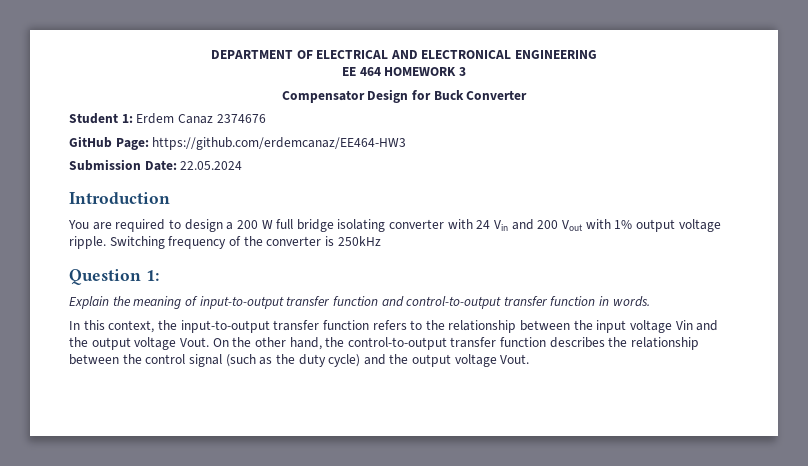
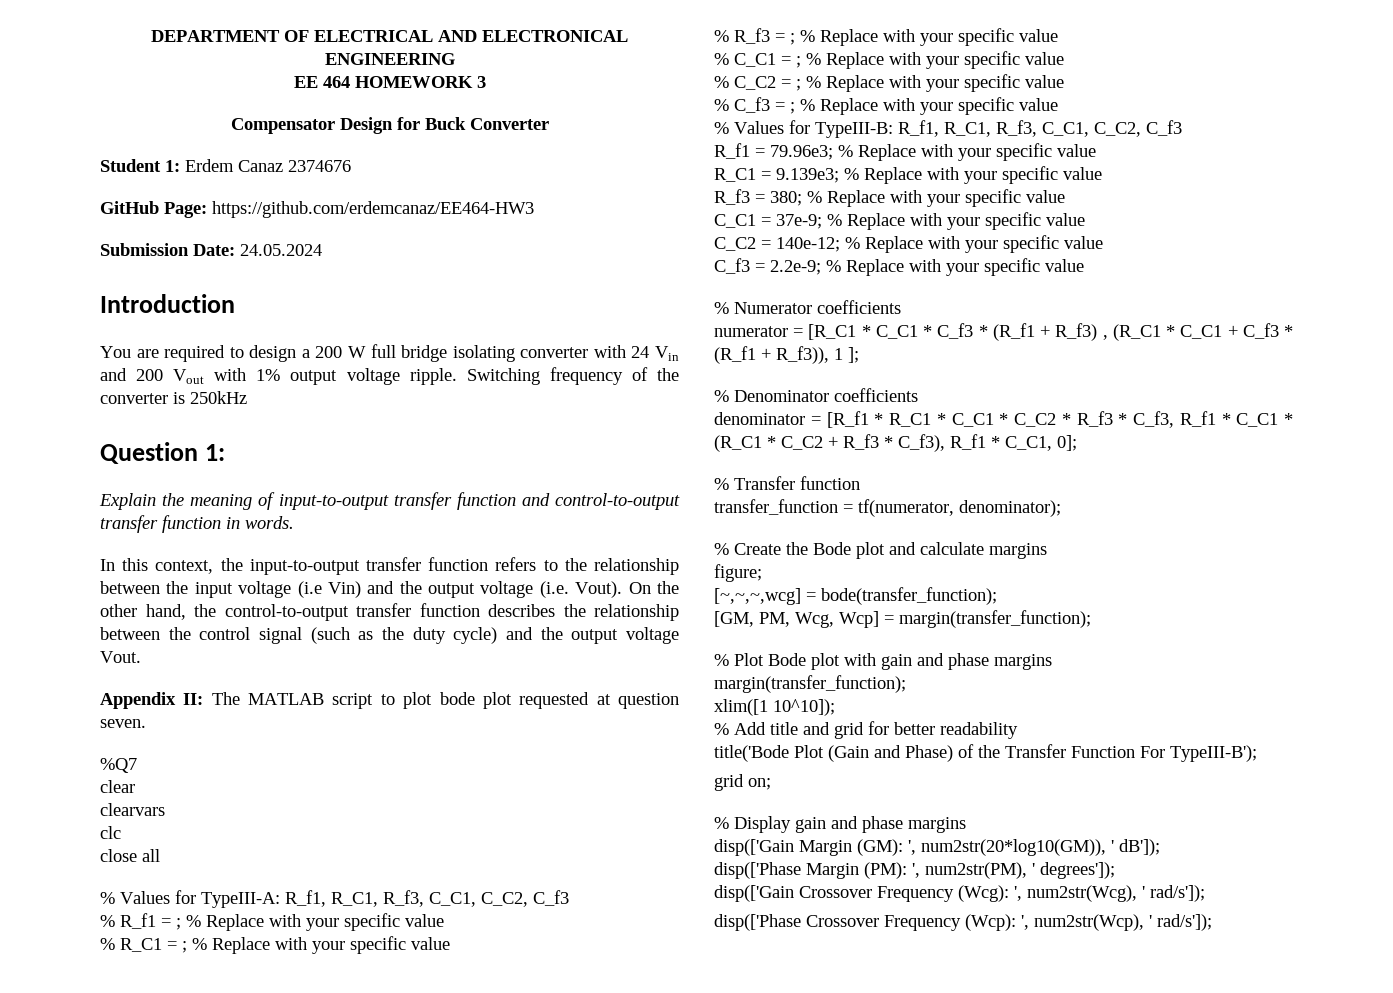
[180,161,243,170] 22.05.2024 -> [240,244,322,256] 24.05.2024
[675,320,719,331] [69,337,209,350] Vin and the output voltage Vout. -> [297,581,623,598] (i.e Vin) and the output voltage (i.e. Vout).
(530, 359) none -> [100,692,680,709] [100,719,146,728] [100,758,137,773] [100,780,135,793] [100,803,165,816] [100,826,121,839] [100,849,160,862] [100,890,569,908] [100,913,444,931] [100,936,450,954] [714,28,1058,46] [714,51,1064,69] [714,74,1064,92] [714,97,1058,115] [714,120,1182,138] [714,143,1096,161] [714,166,1102,184] [714,189,1065,207] [714,212,1085,230] [714,235,1103,253] [714,258,1084,276] [714,300,901,314] [714,323,1294,341] [714,346,859,364] [714,388,918,402] [714,411,1293,428] [714,434,1077,452] [714,476,860,490] [714,499,1061,517] [714,542,1047,559] [714,564,762,582] [714,587,997,605] [714,610,1091,628] [714,653,1052,670] [714,675,906,693] [714,699,835,716] [714,721,1018,739] [714,744,1257,762] [714,774,771,791] [714,816,966,833] [714,839,1160,856] [714,862,1115,879] [714,885,1205,902] [714,914,1212,931] // Appendix II: The MATLAB script to plot bode plot requested at question seven. // %Q7 // clear // clearvars // clc // close all // % Values for TypeIII-A: R_f1, R_C1, R_f3, C_C1, C_C2, C_f3 // % R_f1 = ; % Replace with your specific value // % R_C1 = ; % Replace with your specific value // % R_f3 = ; % Replace with your specific value // % C_C1 = ; % Replace with your specific value // % C_C2 = ; % Replace with your specific value // % C_f3 = ; % Replace with your specific value // % Values for TypeIII-B: R_f1, R_C1, R_f3, C_C1, C_C2, C_f3 // R_f1 = 79.96e3; % Replace with your specific value // R_C1 = 9.139e3; % Replace with your specific value // R_f3 = 380; % Replace with your specific value // C_C1 = 37e-9; % Replace with your specific value // C_C2 = 140e-12; % Replace with your specific value // C_f3 = 2.2e-9; % Replace with your specific value // % Numerator coefficients // numerator = [R_C1 * C_C1 * C_f3 * (R_f1 + R_f3) , (R_C1 * C_C1 + C_f3 * (R_f1 + R_f3)), 1 ]; // % Denominator coefficients // denominator = [R_f1 * R_C1 * C_C1 * C_C2 * R_f3 * C_f3, R_f1 * C_C1 * (R_C1 * C_C2 + R_f3 * C_f3), R_f1 * C_C1, 0]; // % Transfer function // transfer_function = tf(numerator, denominator); // % Create the Bode plot and calculate margins // figure; // [~,~,~,wcg] = bode(transfer_function); // [GM, PM, Wcg, Wcp] = margin(transfer_function); // % Plot Bode plot with gain and phase margins // margin(transfer_function); // xlim([1 10^10]); // % Add title and grid for better readability // title('Bode Plot (Gain and Phase) of the Transfer Function For TypeIII-B'); // grid on; // % Display gain and phase margins // disp(['Gain Margin (GM): ', num2str(20*log10(GM)), ' dB']); // disp(['Phase Margin (PM): ', num2str(PM), ' degrees']); // disp(['Gain Crossover Frequency (Wcg): ', num2str(Wcg), ' rad/s']); // disp(['Phase Crossover Frequency (Wcp): ', num2str(Wcp), ' rad/s']);

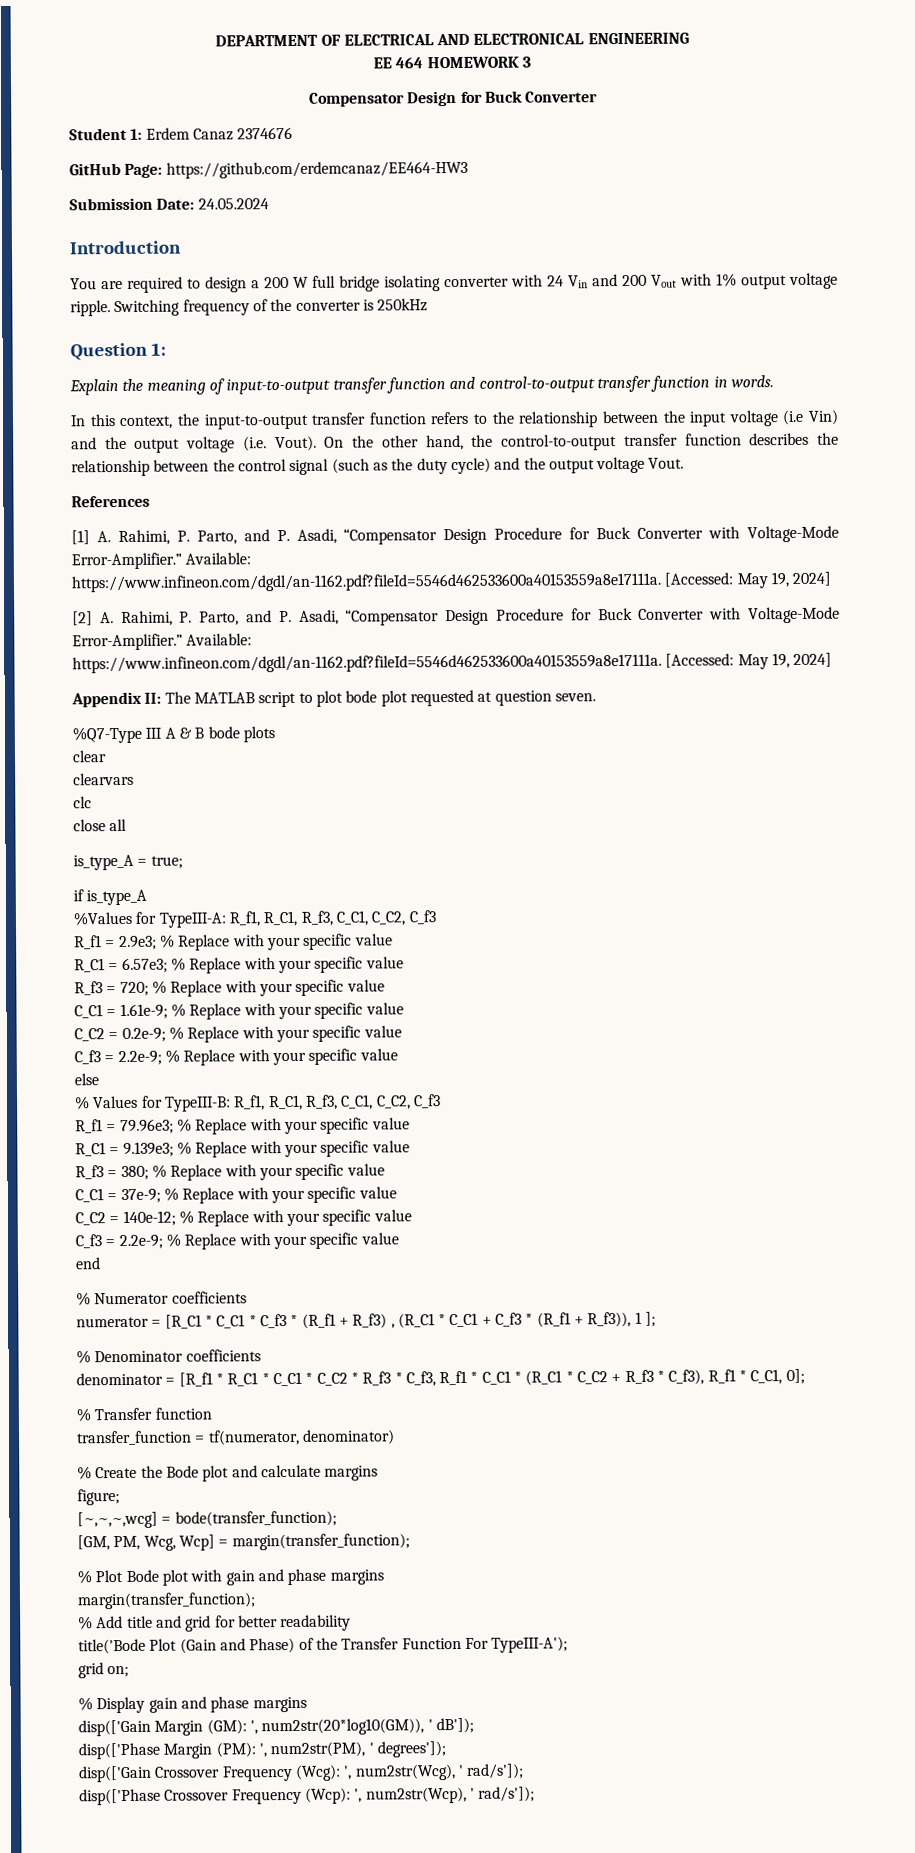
(141, 657) none -> [71,495,150,508] [71,525,840,546] [71,552,252,570] [71,571,832,593] [72,606,840,626] [72,633,253,651] [72,652,833,674] // References // [1] A. Rahimi, P. Parto, and P. Asadi, “Compensator Design Procedure for Buck Converter with Voltage-Mode Error-Amplifier.” Available: https://www.infineon.com/dgdl/an-1162.pdf?fileId=5546d462533600a40153559a8e17111a. [Accessed: May 19, 2024] // [2] A. Rahimi, P. Parto, and P. Asadi, “Compensator Design Procedure for Buck Converter with Voltage-Mode Error-Amplifier.” Available: https://www.infineon.com/dgdl/an-1162.pdf?fileId=5546d462533600a40153559a8e17111a. [Accessed: May 19, 2024]
[100,758,137,773] %Q7 -> [72,726,275,744] %Q7-Type III A & B bode plots
[100,891,170,904] % Values -> [73,854,183,871] [73,889,148,906] [73,911,132,926] is_type_A = true; // if is_type_A // %Values
[100,913,444,931] [100,936,450,954] [714,28,1058,46] [714,51,1064,69] [714,74,1064,92] [714,97,1058,115] % R_f1 = ; % Replace with your specific value // % R_C1 = ; % Replace with your specific value // % R_f3 = ; % Replace with your specific value // % C_C1 = ; % Replace with your specific value // % C_C2 = ; % Replace with your specific value // % C_f3 = ; % Replace with your specific value -> [74,933,393,951] [74,956,404,974] [74,979,385,997] [74,1002,404,1020] [74,1025,402,1043] [74,1048,398,1066] [74,1073,99,1086] R_f1 = 2.9e3; % Replace with your specific value // R_C1 = 6.57e3; % Replace with your specific value // R_f3 = 720; % Replace with your specific value // C_C1 = 1.61e-9; % Replace with your specific value // C_C2 = 0.2e-9; % Replace with your specific value // C_f3 = 2.2e-9; % Replace with your specific value // else
(1084, 265) none -> [75,1257,101,1270] // end
[959,500,1061,517] denominator); -> [301,1429,395,1445] denominator)
[714,699,835,716] // xlim([1 10^10]); -> (256, 1601) none
[1170,745,1257,762] TypeIII-B'); -> [491,1636,569,1653] TypeIII-A');

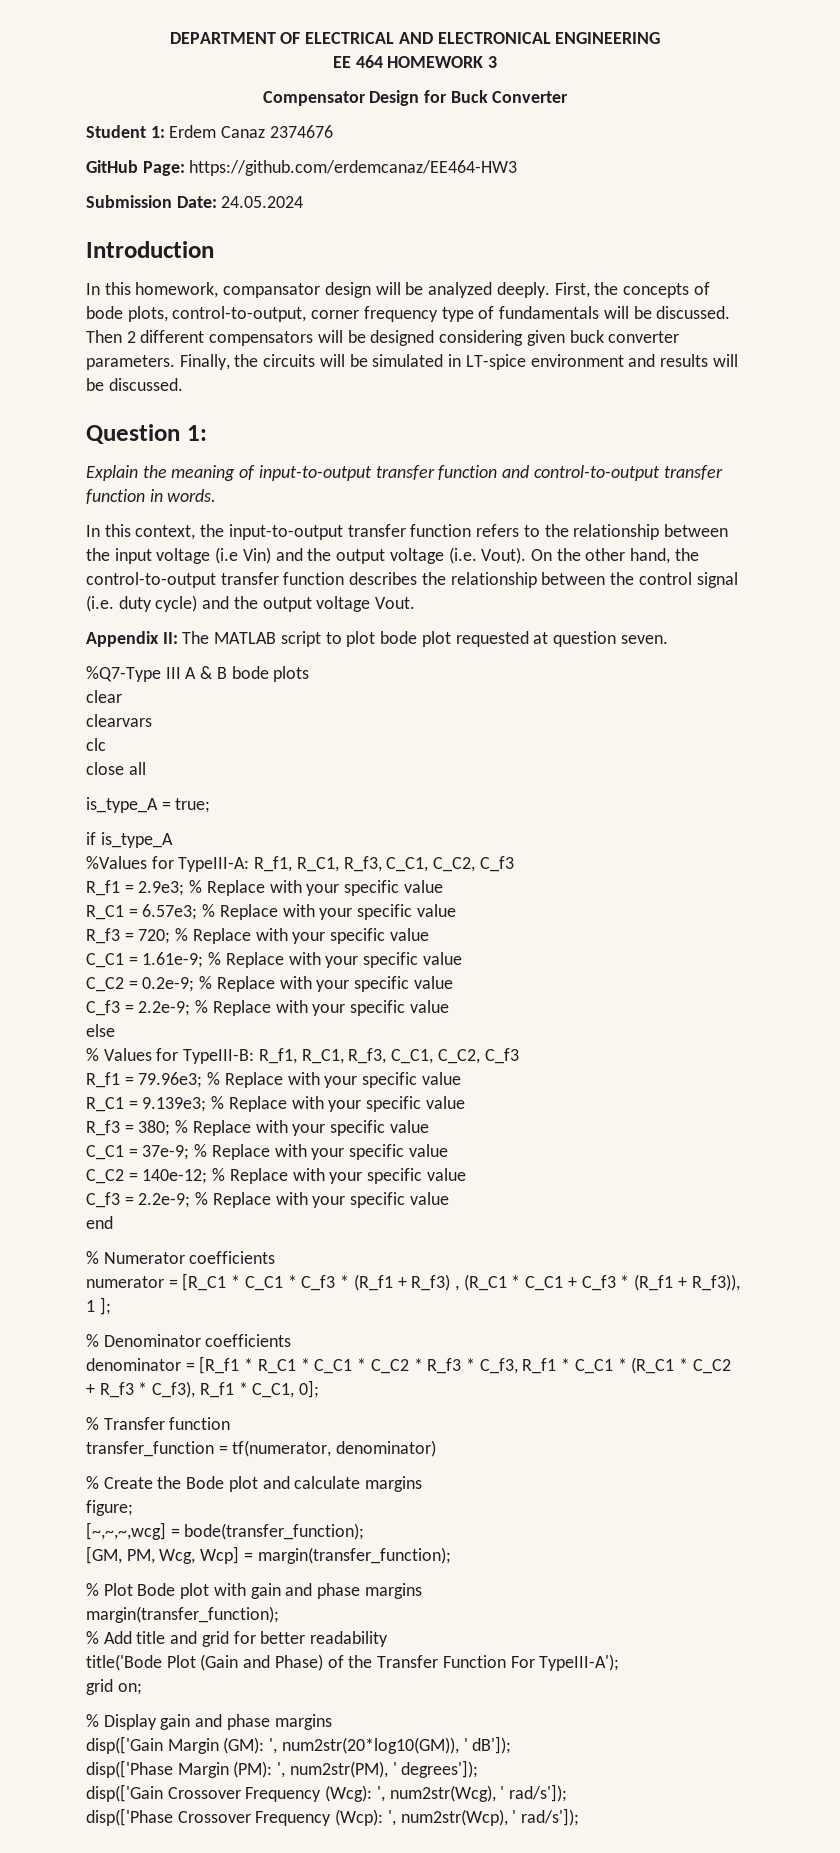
[70,272,838,293] [70,298,429,317] You are required to design a 200 W full bridge isolating converter with 24 Vin and 200 Vout with 1% output voltage ripple. Switching frequency of the converter is 250kHz -> [86,282,710,298] [86,306,731,322] [86,330,680,346] [86,354,738,370] [86,378,183,391] In this homework, compansator design will be analyzed deeply. First, the concepts of bode plots, control-to-output, corner frequency type of fundamentals will be discussed. Then 2 different compensators will be designed considering given buck converter parameters. Finally, the circuits will be simulated in LT-spice environment and results will be discussed.
[331,458,414,474] (such as the -> [86,595,114,612] (i.e.
[71,495,150,508] [71,525,840,546] [71,552,252,570] [71,571,832,593] [72,606,840,626] [72,633,253,651] [72,652,833,674] // References // [1] A. Rahimi, P. Parto, and P. Asadi, “Compensator Design Procedure for Buck Converter with Voltage-Mode Error-Amplifier.” Available: https://www.infineon.com/dgdl/an-1162.pdf?fileId=5546d462533600a40153559a8e17111a. [Accessed: May 19, 2024] // [2] A. Rahimi, P. Parto, and P. Asadi, “Compensator Design Procedure for Buck Converter with Voltage-Mode Error-Amplifier.” Available: https://www.infineon.com/dgdl/an-1162.pdf?fileId=5546d462533600a40153559a8e17111a. [Accessed: May 19, 2024] -> (416, 603) none

